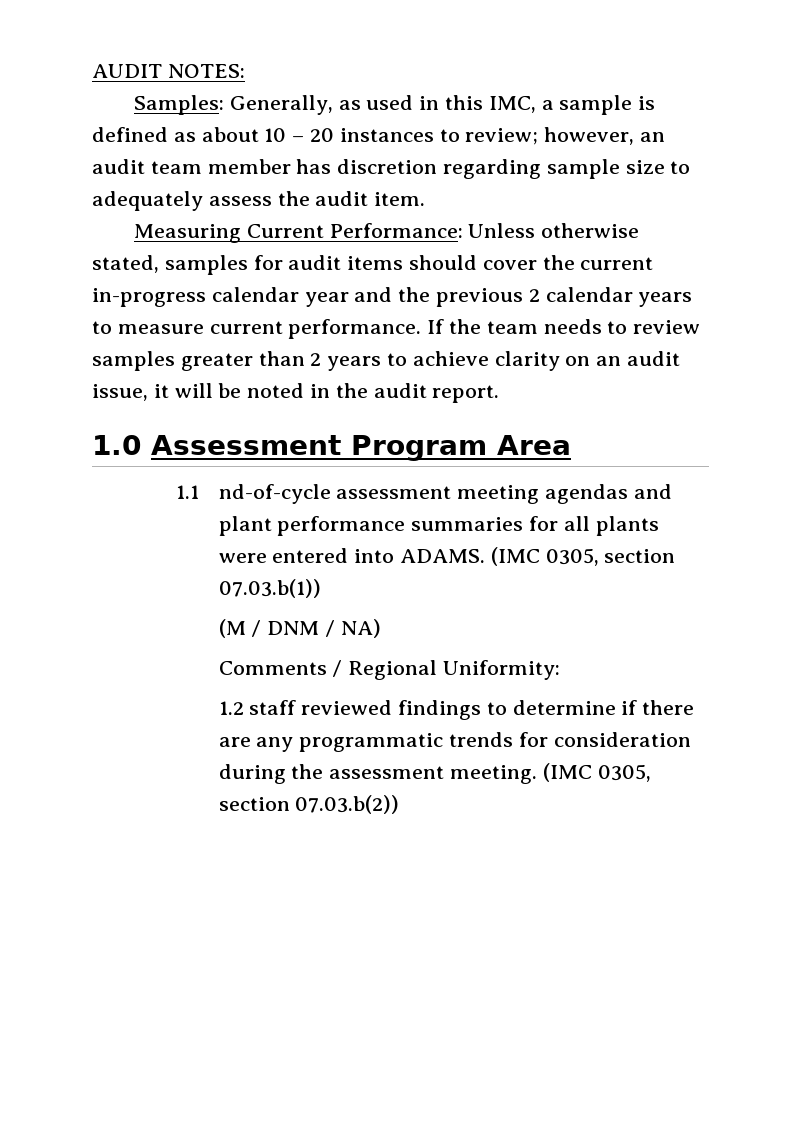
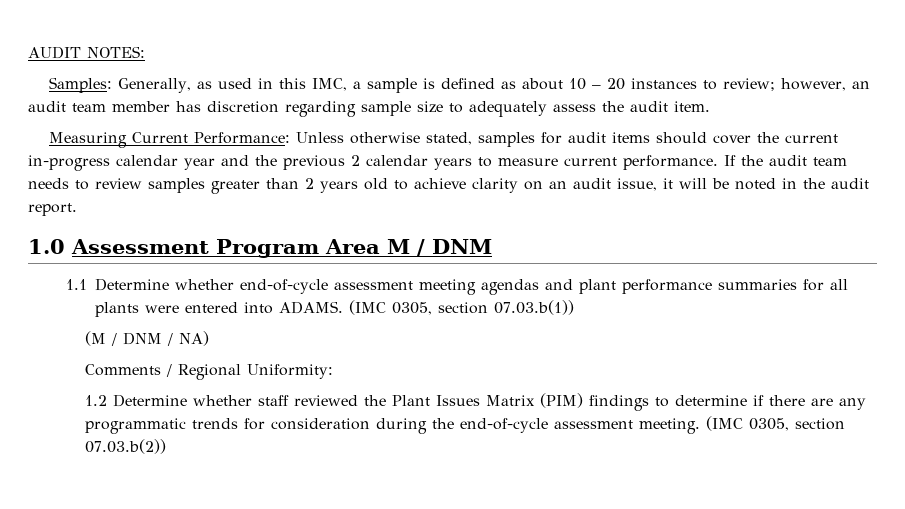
(482, 326) none -> [769,155,807,166] audit
(382, 363) none -> [364,178,388,190] old
[176,484,331,504] // 1.1 nd-of-cycle -> [387,239,492,256] [66,278,329,294] M / DNM // 1.1 Determine whether end-of-cycle
[249,700,393,715] staff reviewed -> [113,393,584,408] Determine whether staff reviewed the Plant Issues Matrix (PIM)
(324, 771) none -> [460,418,549,433] end-of-cycle

